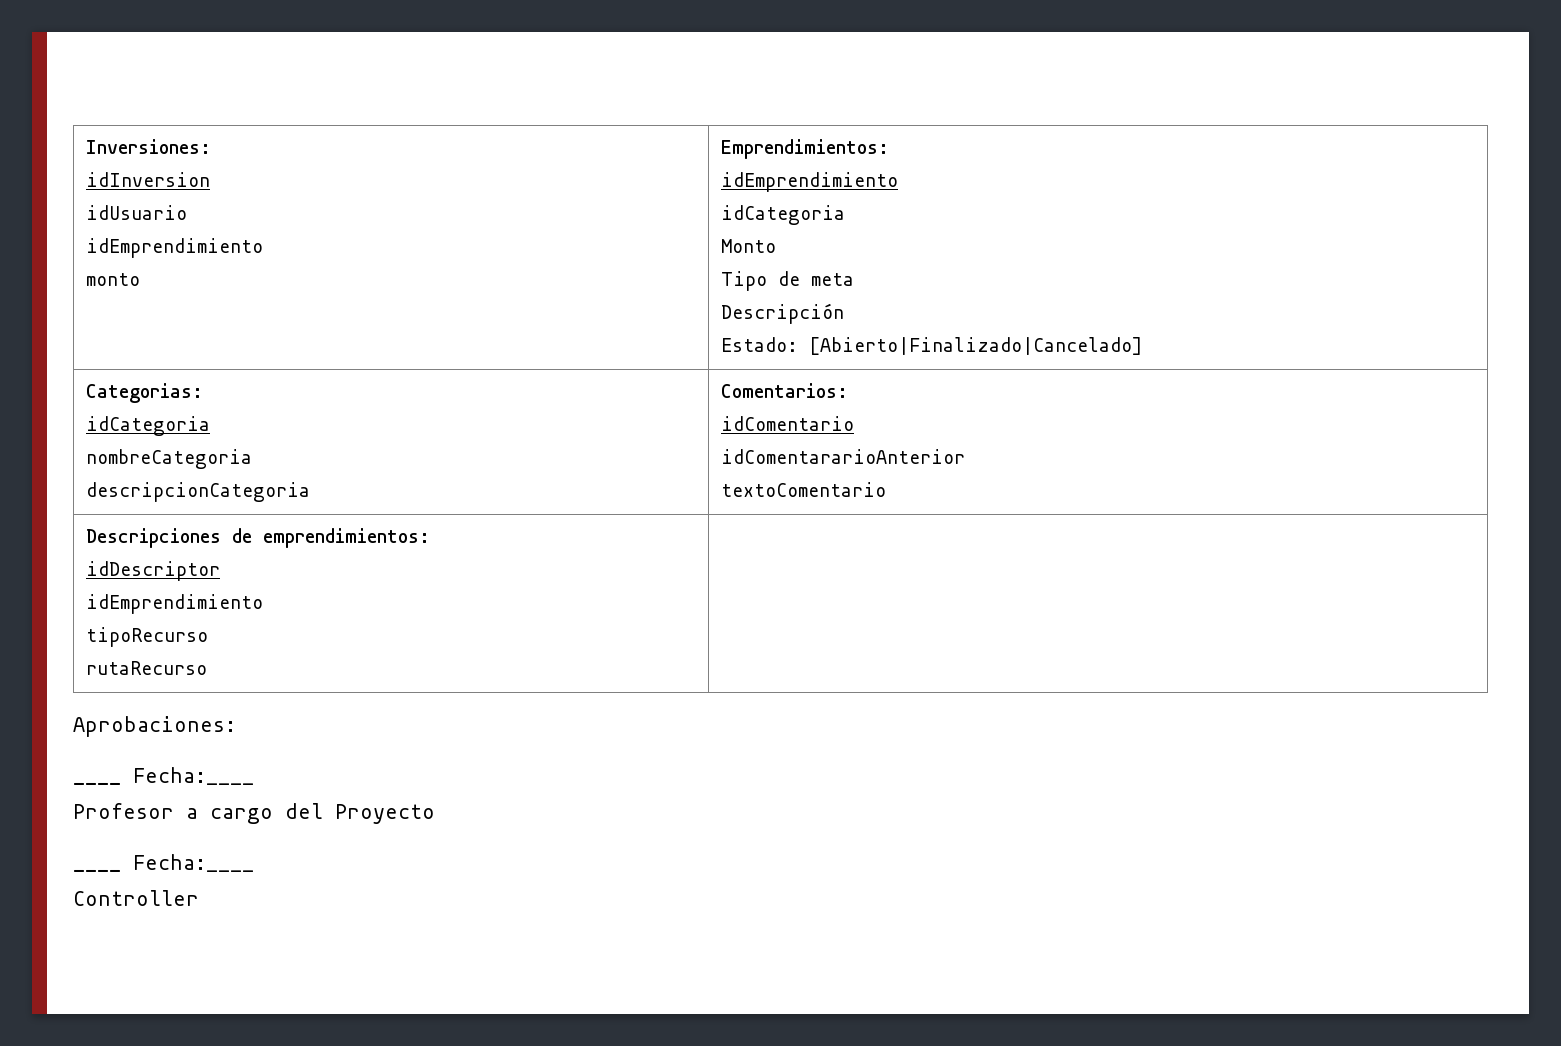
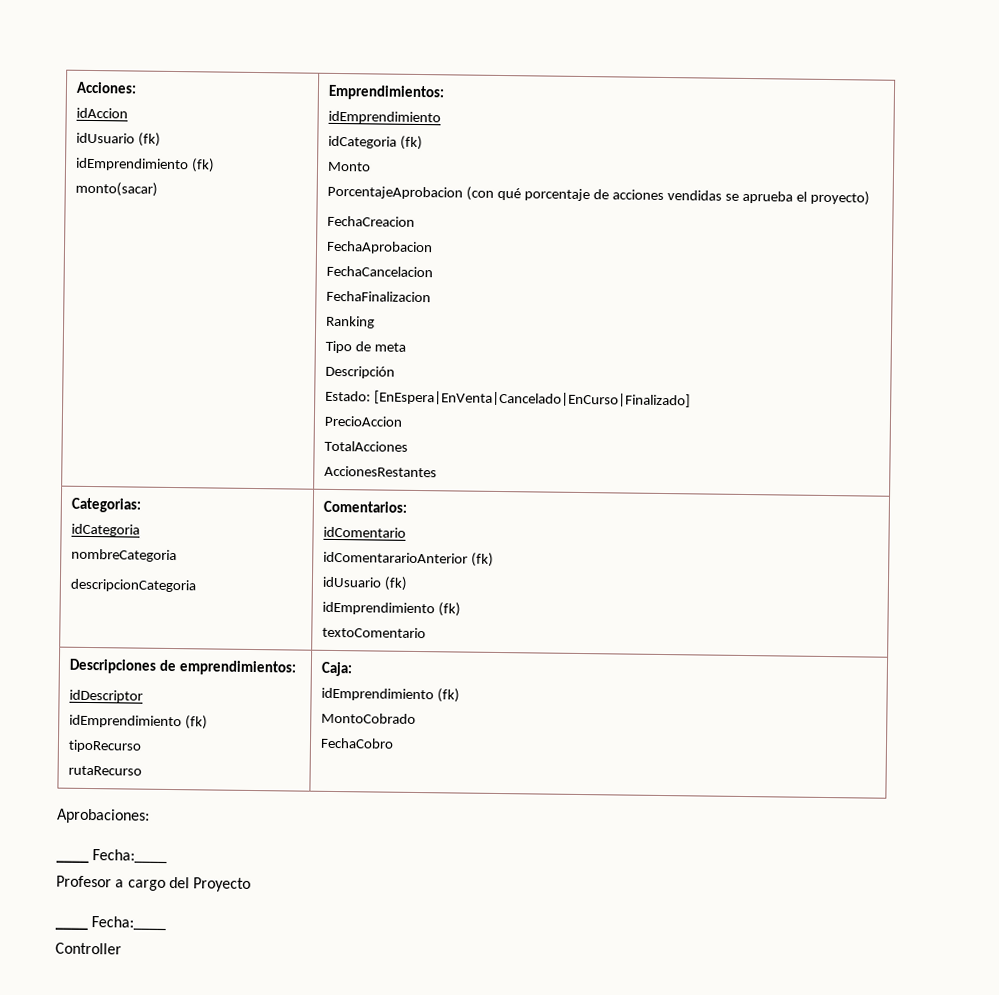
[85,139,211,154] [85,172,210,187] [85,205,187,220] [85,238,263,258] [85,273,140,286] Inversiones: // idInversion // idUsuario // idEmprendimiento // monto -> [76,81,138,94] [76,107,129,119] [76,132,162,147] [75,157,216,173] [75,181,159,197] Acciones: // idAccion // idUsuario (fk) // idEmprendimiento (fk) // monto(sacar)
(845, 215) none -> [400,135,424,151] (fk)
(776, 246) none -> [327,185,870,206] [327,215,416,227] [326,240,434,255] [326,265,434,278] [326,290,432,303] [326,315,376,329] // PorcentajeAprobacion (con qué porcentaje de acciones vendidas se aprueba el proyecto) // FechaCreacion // FechaAprobacion // FechaCancelacion // FechaFinalizacion // Ranking
[808,337,1142,355] [Abierto|Finalizado|Cancelado] -> [374,390,692,408] [324,415,403,427] [324,440,409,452] [324,465,438,478] [EnEspera|EnVenta|Cancelado|EnCurso|Finalizado] // PrecioAccion // TotalAcciones // AccionesRestantes
(965, 456) none -> [471,552,495,567] [322,576,409,591] [322,601,462,617] (fk) // idUsuario (fk) // idEmprendimiento (fk)
(263, 604) none -> [185,715,209,730] (fk)
(207, 668) none -> [321,661,353,677] [321,687,461,703] [321,712,417,724] [320,737,395,749] Caja: // idEmprendimiento (fk) // MontoCobrado // FechaCobro

